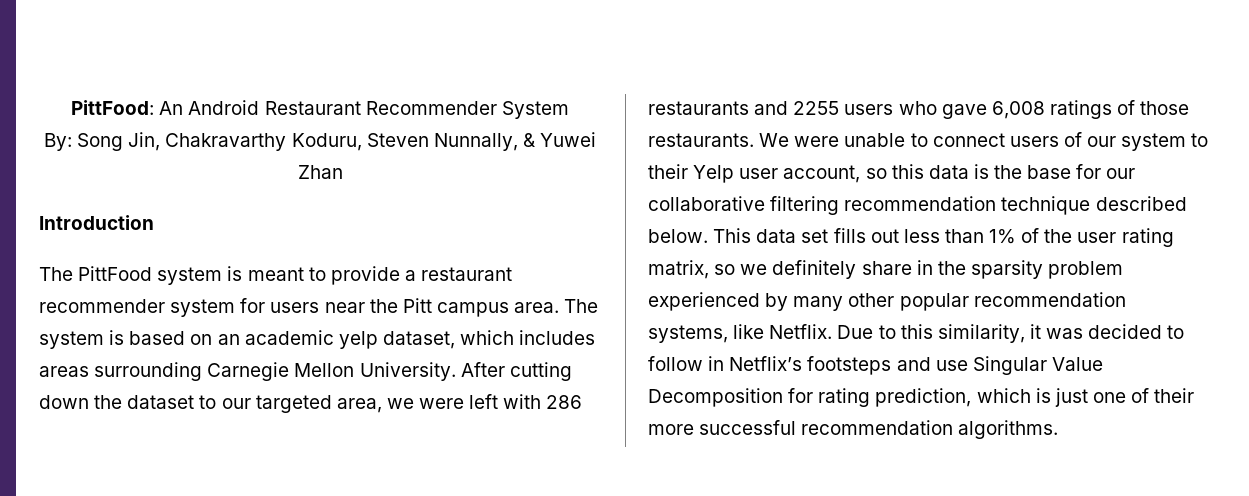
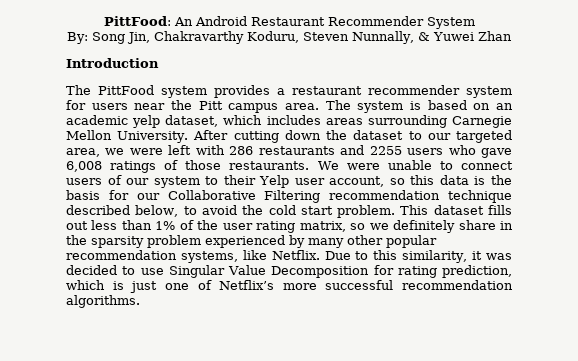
[227,266,400,285] is meant to provide -> [214,85,270,98] provides
[1027,165,1072,179] base -> [66,190,100,200] basis
[648,196,840,215] collaborative filtering -> [167,190,321,203] Collaborative Filtering
[648,228,829,243] below. This data set -> [135,205,484,218] below, to avoid the cold start problem. This dataset
[648,356,931,375] follow in Netflix’s footsteps and -> (136, 270) none
[1154,388,1195,403] their -> [219,280,275,290] Netflix’s

